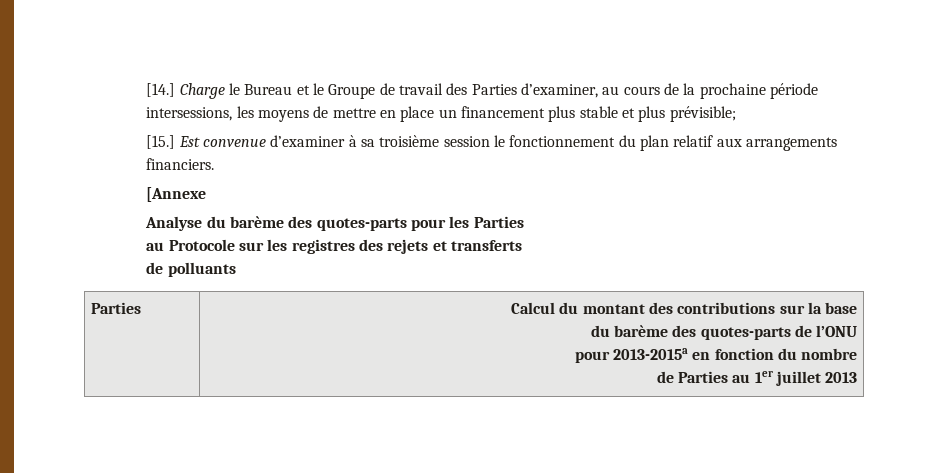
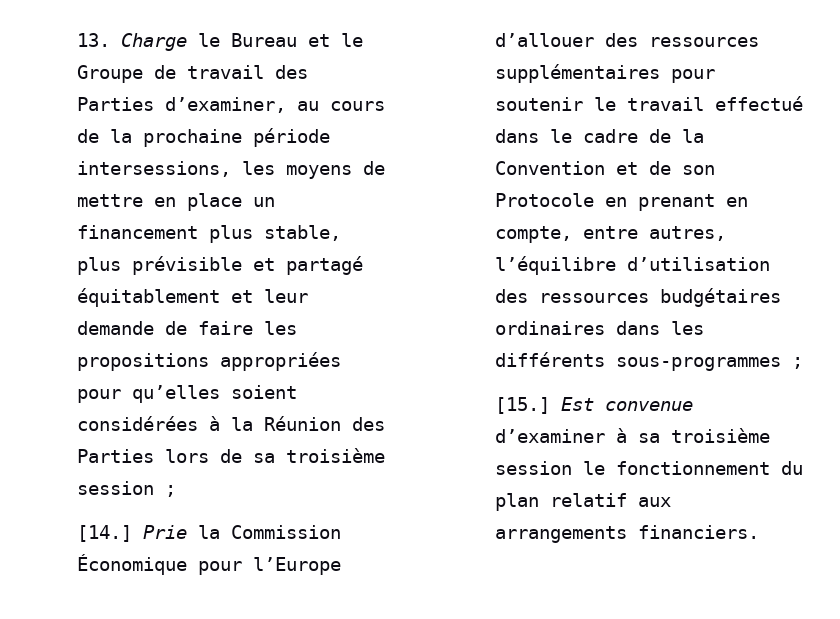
[146,83,176,97] [14.] -> [77,33,111,47] 13.
[579,106,736,122] stable et plus prévisible; -> [264,225,342,241] [77,256,364,275] [77,288,309,307] [77,321,298,335] [77,352,342,371] [77,385,298,403] [77,416,386,431] [77,448,386,463] [77,481,177,497] [77,525,342,542] [77,554,342,575] [495,33,760,47] [495,64,716,83] [495,96,804,111] [495,129,705,143] [495,161,716,175] [495,193,749,211] [495,226,727,243] [495,256,771,275] [495,288,782,307] [495,321,705,335] [495,352,804,371] stable, plus prévisible et partagé équitablement et leur demande de faire les propositions appropriées pour qu’elles soient considérées à la Réunion des Parties lors de sa troisième session ; // [14.] Prie la Commission Économique pour l’Europe d’allouer des ressources supplémentaires pour soutenir le travail effectué dans le cadre de la Convention et de son Protocole en prenant en compte, entre autres, l’équilibre d’utilisation des ressources budgétaires ordinaires dans les différents sous-programmes ;
[146,187,207,202] [145,216,524,231] [146,239,522,254] [146,262,236,277] [90,302,141,314] [510,302,858,314] [590,325,858,340] [574,348,858,363] [656,371,858,386] // [Annexe // Analyse du barème des quotes-parts pour les Parties // au Protocole sur les registres des rejets et transferts // de polluants // Parties | Calcul du montant des contributions sur la base // du barème des quotes-parts de l’ONU // pour 2013-2015a en fonction du nombre // de Parties au 1er juillet 2013 -> (760, 532) none

